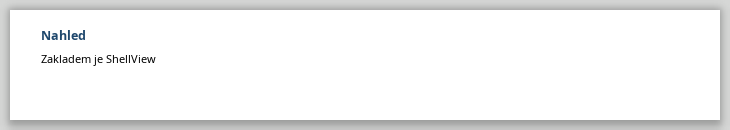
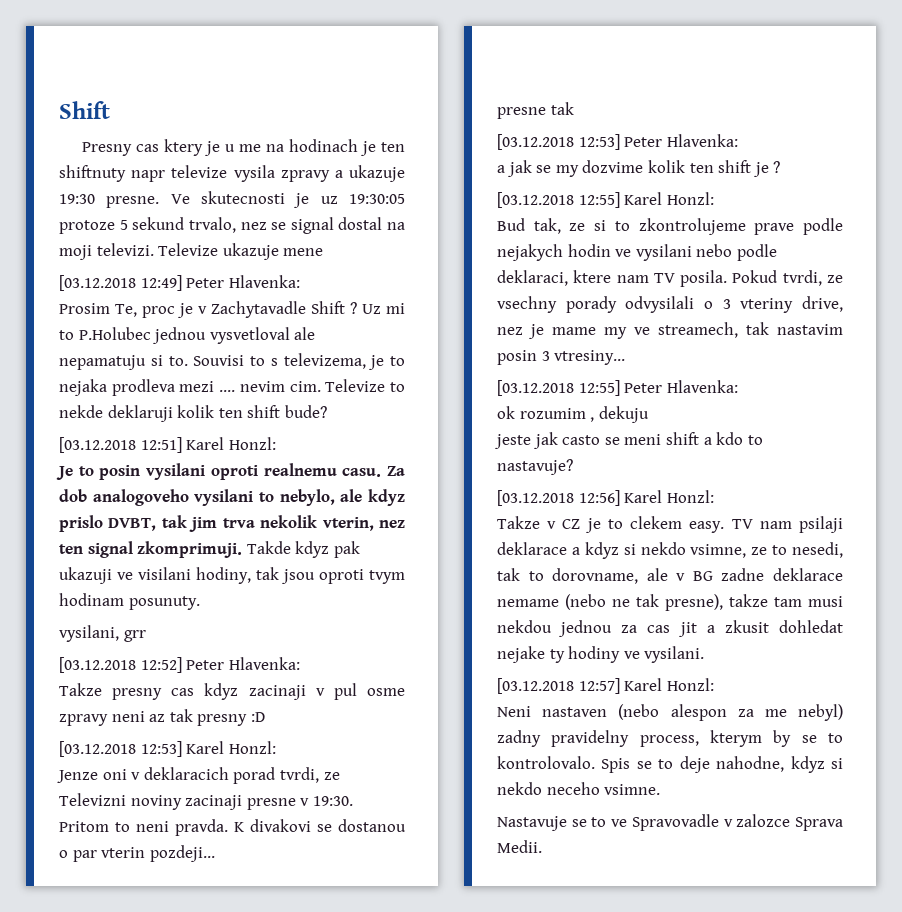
[41,30,86,40] [41,55,156,66] Nahled // Zakladem je ShellView -> [59,101,110,119] [81,139,405,156] [59,165,405,182] [59,191,405,208] [59,217,405,234] [59,243,324,260] [59,275,300,291] [59,301,405,318] [59,327,316,344] [59,353,405,370] [59,379,406,396] [59,405,327,422] [59,437,276,453] [56,463,405,480] [59,489,405,506] [59,515,405,532] [59,541,360,558] [59,567,405,584] [59,593,200,610] [59,625,146,642] [59,657,300,673] [59,683,406,700] [59,709,265,726] [59,741,276,757] [57,767,340,784] [59,793,353,810] [59,819,406,836] [59,845,215,862] [497,102,574,119] [497,134,738,150] [497,160,781,177] [497,192,714,208] [497,218,843,235] [497,244,777,261] [497,270,843,287] [497,296,843,313] [497,322,843,339] [497,350,626,365] [497,380,738,396] [497,406,649,423] [494,432,763,449] [497,459,573,475] [497,490,714,506] [497,516,843,533] [497,542,843,559] [497,568,843,584] [497,594,843,611] [497,620,843,637] [497,646,705,663] [497,678,714,694] [497,704,843,721] [497,730,843,747] [497,756,843,773] [497,782,661,795] [497,814,843,831] [497,840,542,853] Shift // Presny cas ktery je u me na hodinach je ten shiftnuty napr televize vysila zpravy a ukazuje 19:30 presne. Ve skutecnosti je uz 19:30:05 protoze 5 sekund trvalo, nez se signal dostal na moji televizi. Televize ukazuje mene // [03.12.2018 12:49] Peter Hlavenka: // Prosim Te, proc je v Zachytavadle Shift ? Uz mi to P.Holubec jednou vysvetloval ale nepamatuju si to. Souvisi to s televizema, je to nejaka prodleva mezi .... nevim cim. Televize to nekde deklaruji kolik ten shift bude? // [03.12.2018 12:51] Karel Honzl: // Je to posin vysilani oproti realnemu casu. Za dob analogoveho vysilani to nebylo, ale kdyz prislo DVBT, tak jim trva nekolik vterin, nez ten signal zkomprimuji. Takde kdyz pak ukazuji ve visilani hodiny, tak jsou oproti tvym hodinam posunuty. // vysilani, grr // [03.12.2018 12:52] Peter Hlavenka: // Takze presny cas kdyz zacinaji v pul osme zpravy neni az tak presny :D // [03.12.2018 12:53] Karel Honzl: // Jenze oni v deklaracich porad tvrdi, ze Televizni noviny zacinaji presne v 19:30. Pritom to neni pravda. K divakovi se dostanou o par vterin pozdeji... // presne tak // [03.12.2018 12:53] Peter Hlavenka: // a jak se my dozvime kolik ten shift je ? // [03.12.2018 12:55] Karel Honzl: // Bud tak, ze si to zkontrolujeme prave podle nejakych hodin ve vysilani nebo podle deklaraci, ktere nam TV posila. Pokud tvrdi, ze vsechny porady odvysilali o 3 vteriny drive, nez je mame my ve streamech, tak nastavim posin 3 vtresiny... // [03.12.2018 12:55] Peter Hlavenka: // ok rozumim , dekuju // jeste jak casto se meni shift a kdo to nastavuje? // [03.12.2018 12:56] Karel Honzl: // Takze v CZ je to clekem easy. TV nam psilaji deklarace a kdyz si nekdo vsimne, ze to nesedi, tak to dorovname, ale v BG zadne deklarace nemame (nebo ne tak presne), takze tam musi nekdou jednou za cas jit a zkusit dohledat nejake ty hodiny ve vysilani. // [03.12.2018 12:57] Karel Honzl: // Neni nastaven (nebo alespon za me nebyl) zadny pravidelny process, kterym by se to kontrolovalo. Spis se to deje nahodne, kdyz si nekdo neceho vsimne. // Nastavuje se to ve Spravovadle v zalozce Sprava Medii.

